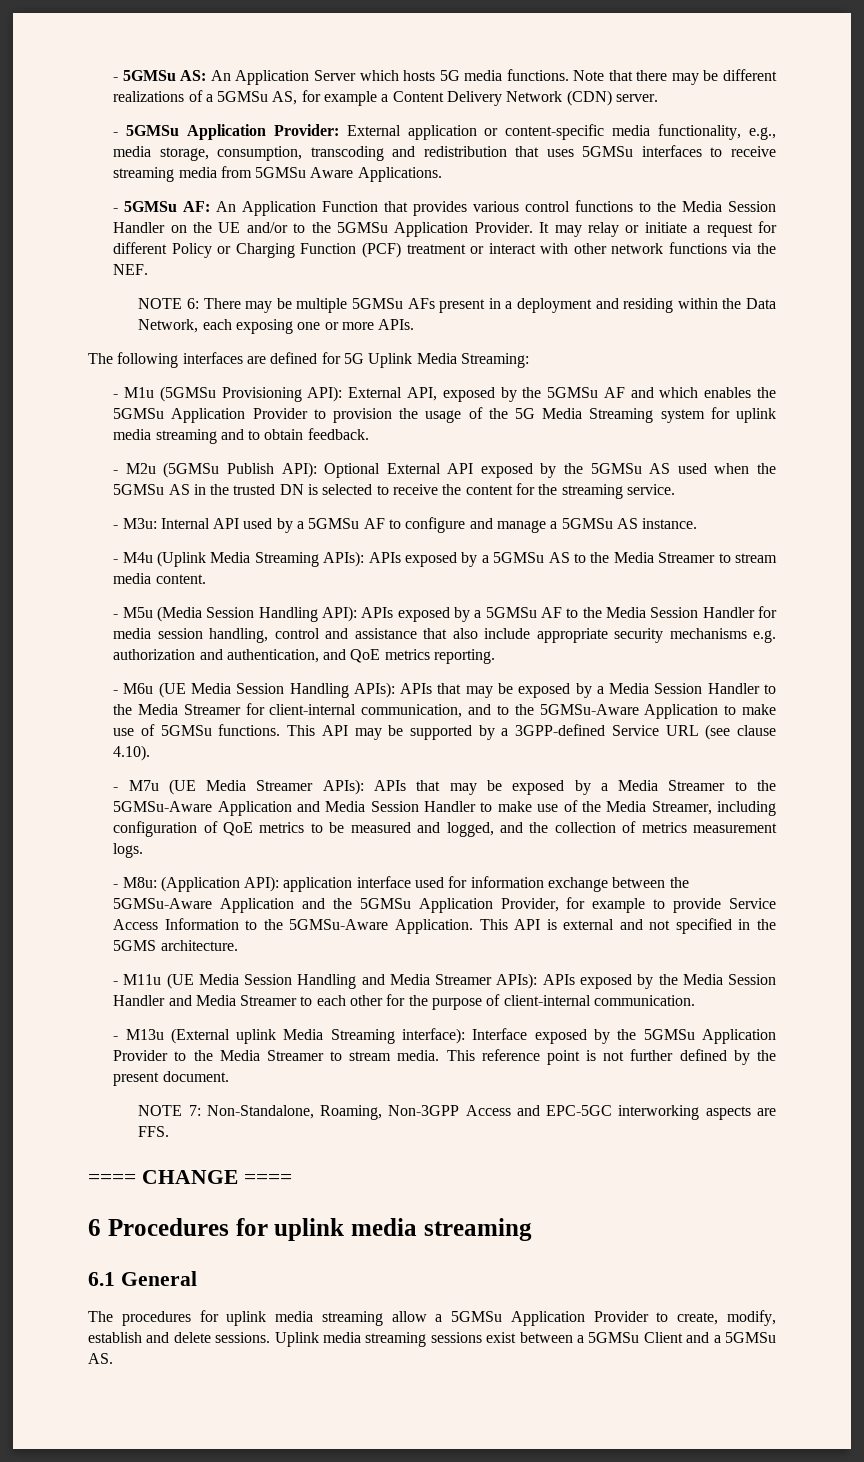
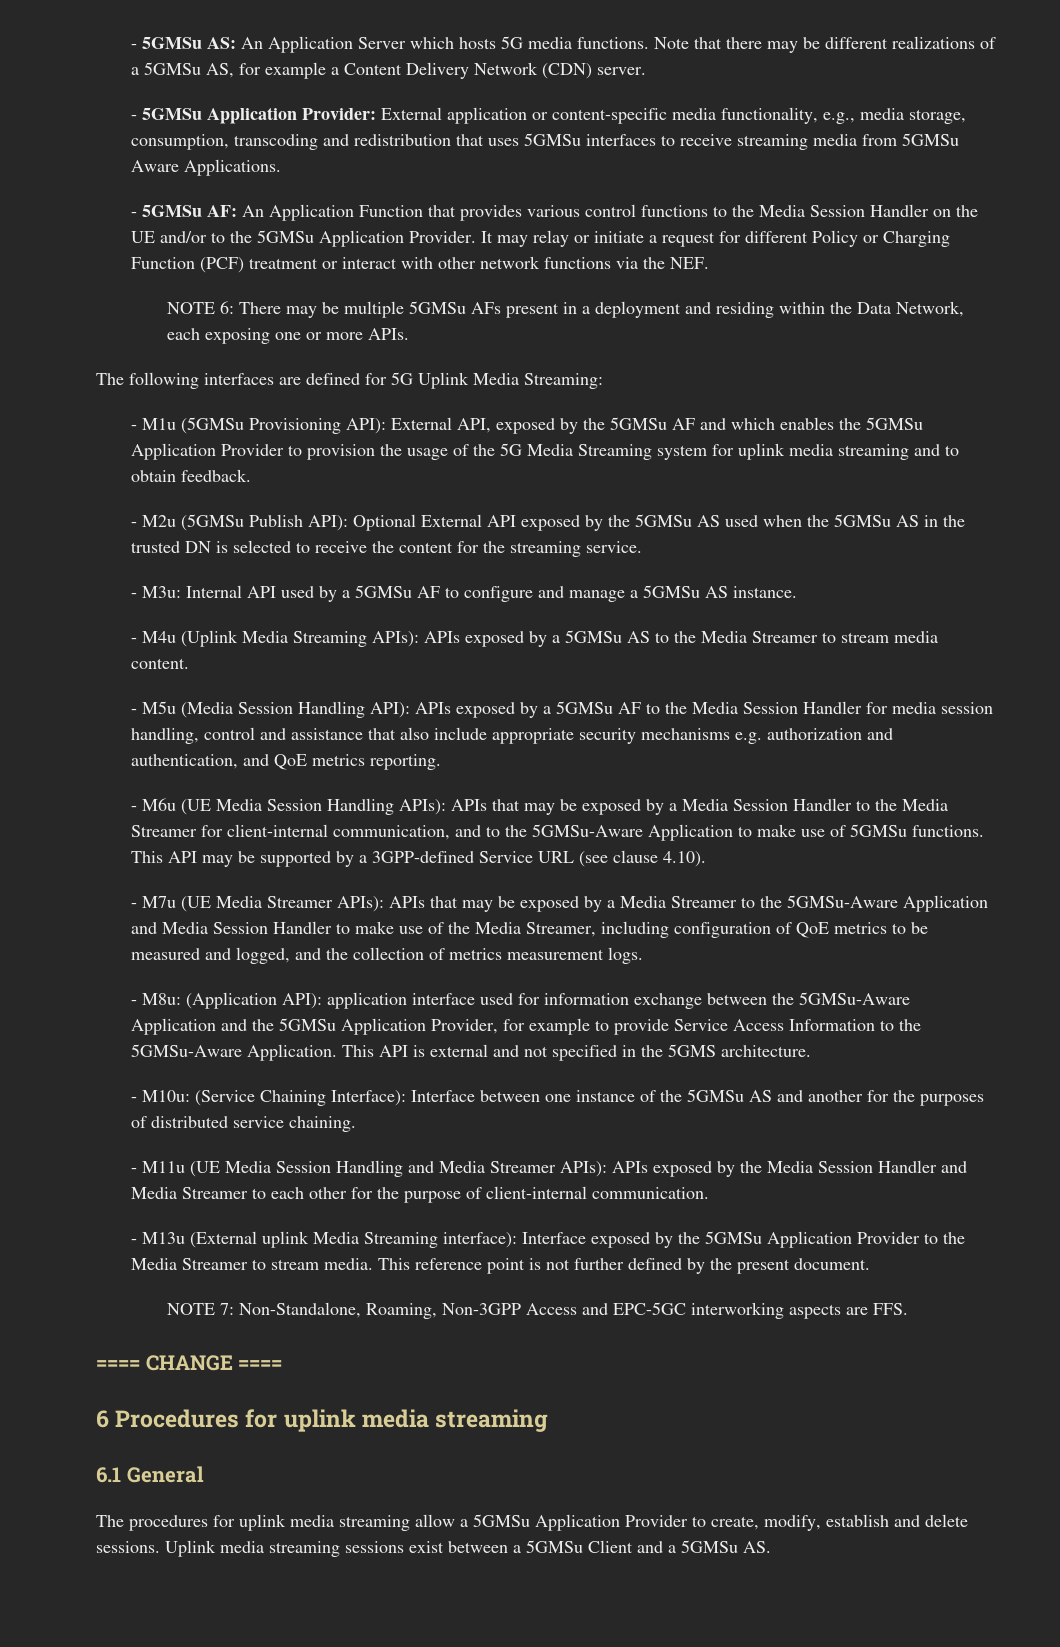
(238, 945) none -> [131,1089,985,1106] [131,1116,357,1132] // - M10u: (Service Chaining Interface): Interface between one instance of the 5GMSu AS and another for the purposes of distributed service chaining.

